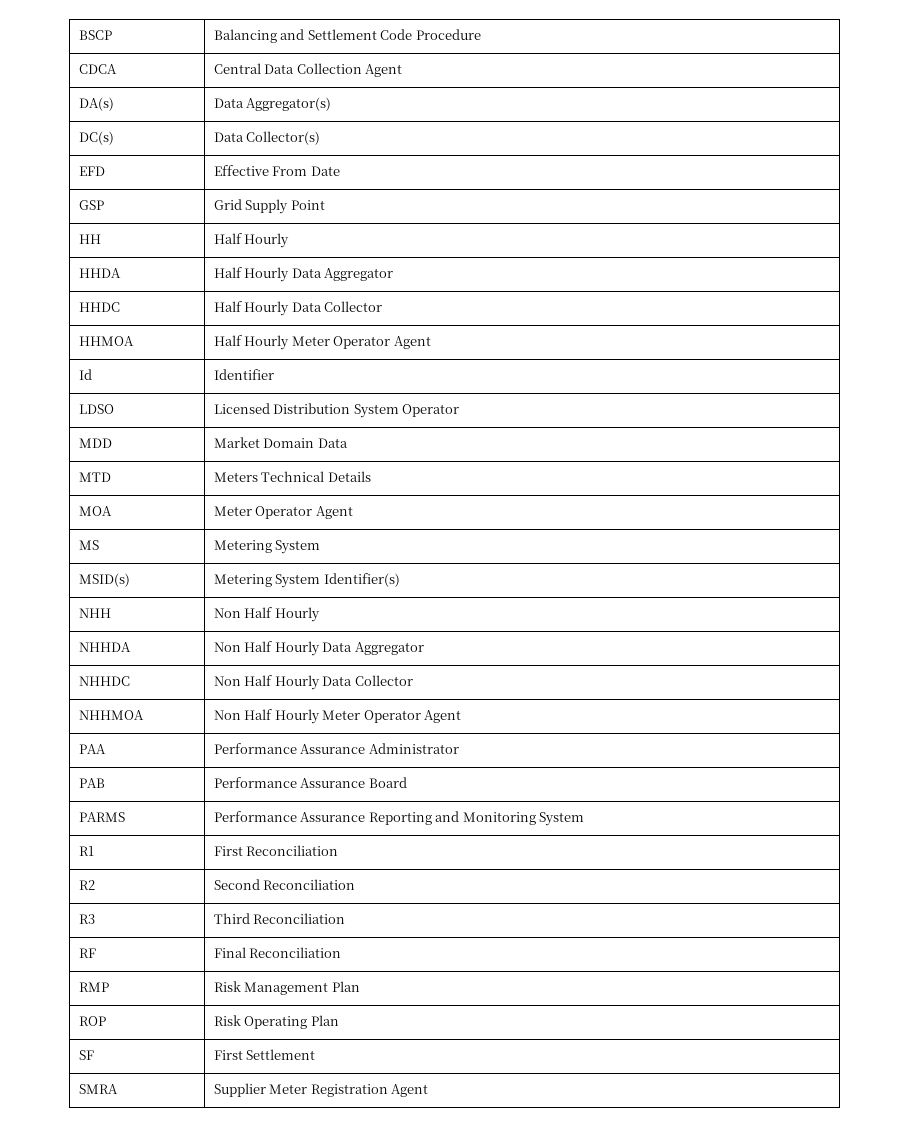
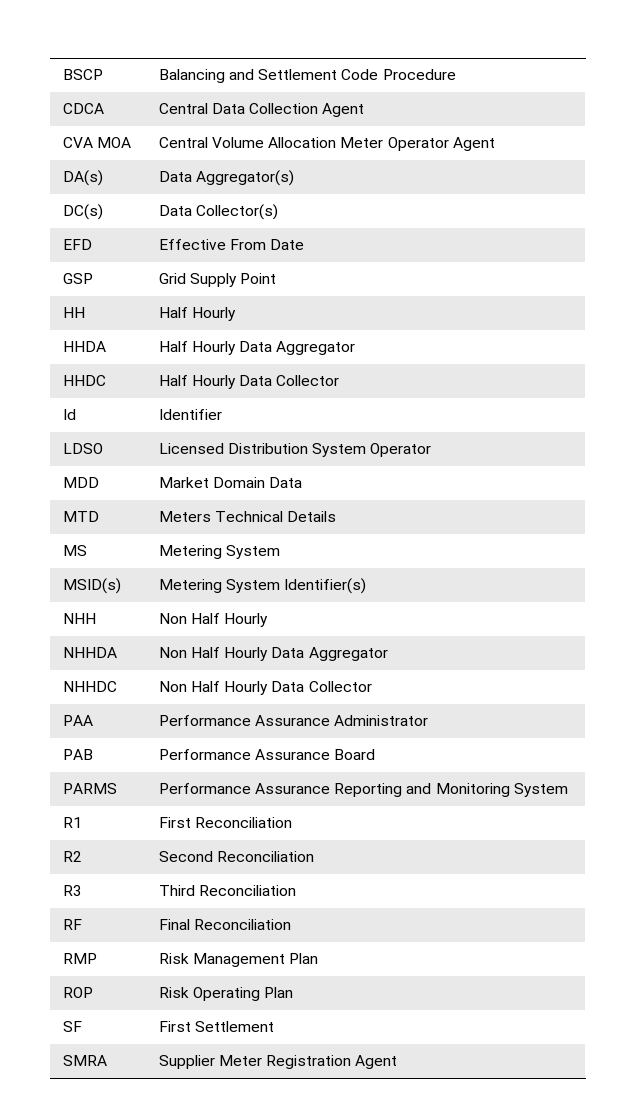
(403, 70) none -> [62,137,132,148] [158,137,495,151] // CVA MOA | Central Volume Allocation Meter Operator Agent
[78,336,134,346] [213,335,431,350] // HHMOA | Half Hourly Meter Operator Agent -> (340, 380) none
[78,506,112,516] [213,506,353,519] // MOA | Meter Operator Agent -> (337, 516) none
[78,710,144,720] [213,709,462,724] // NHHMOA | Non Half Hourly Meter Operator Agent -> (372, 686) none

